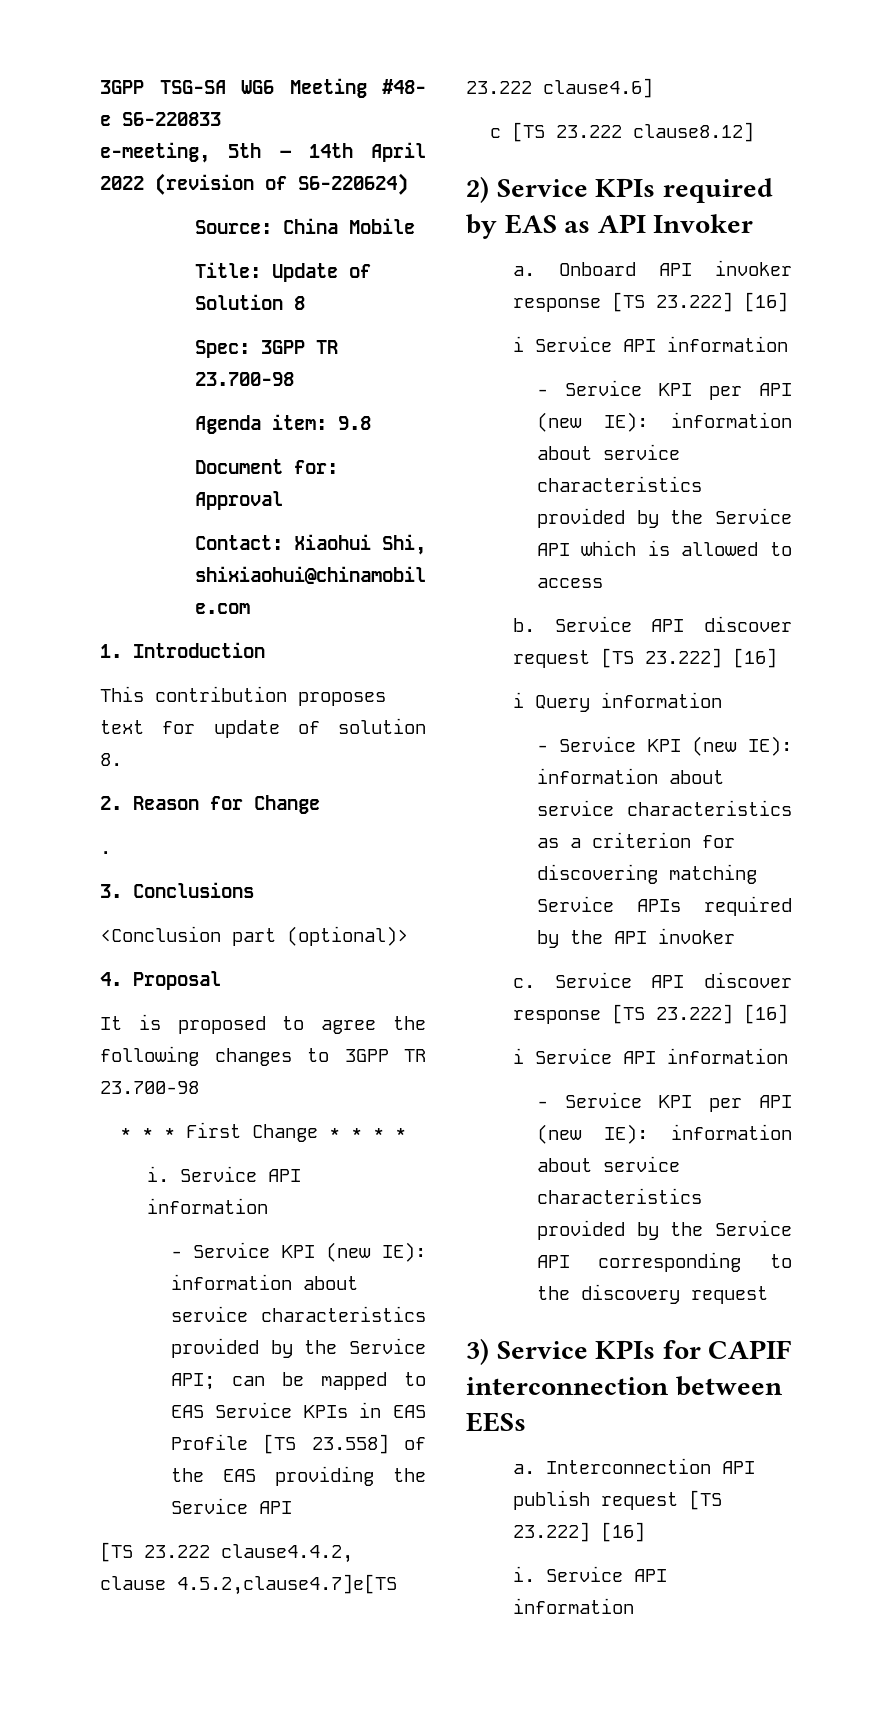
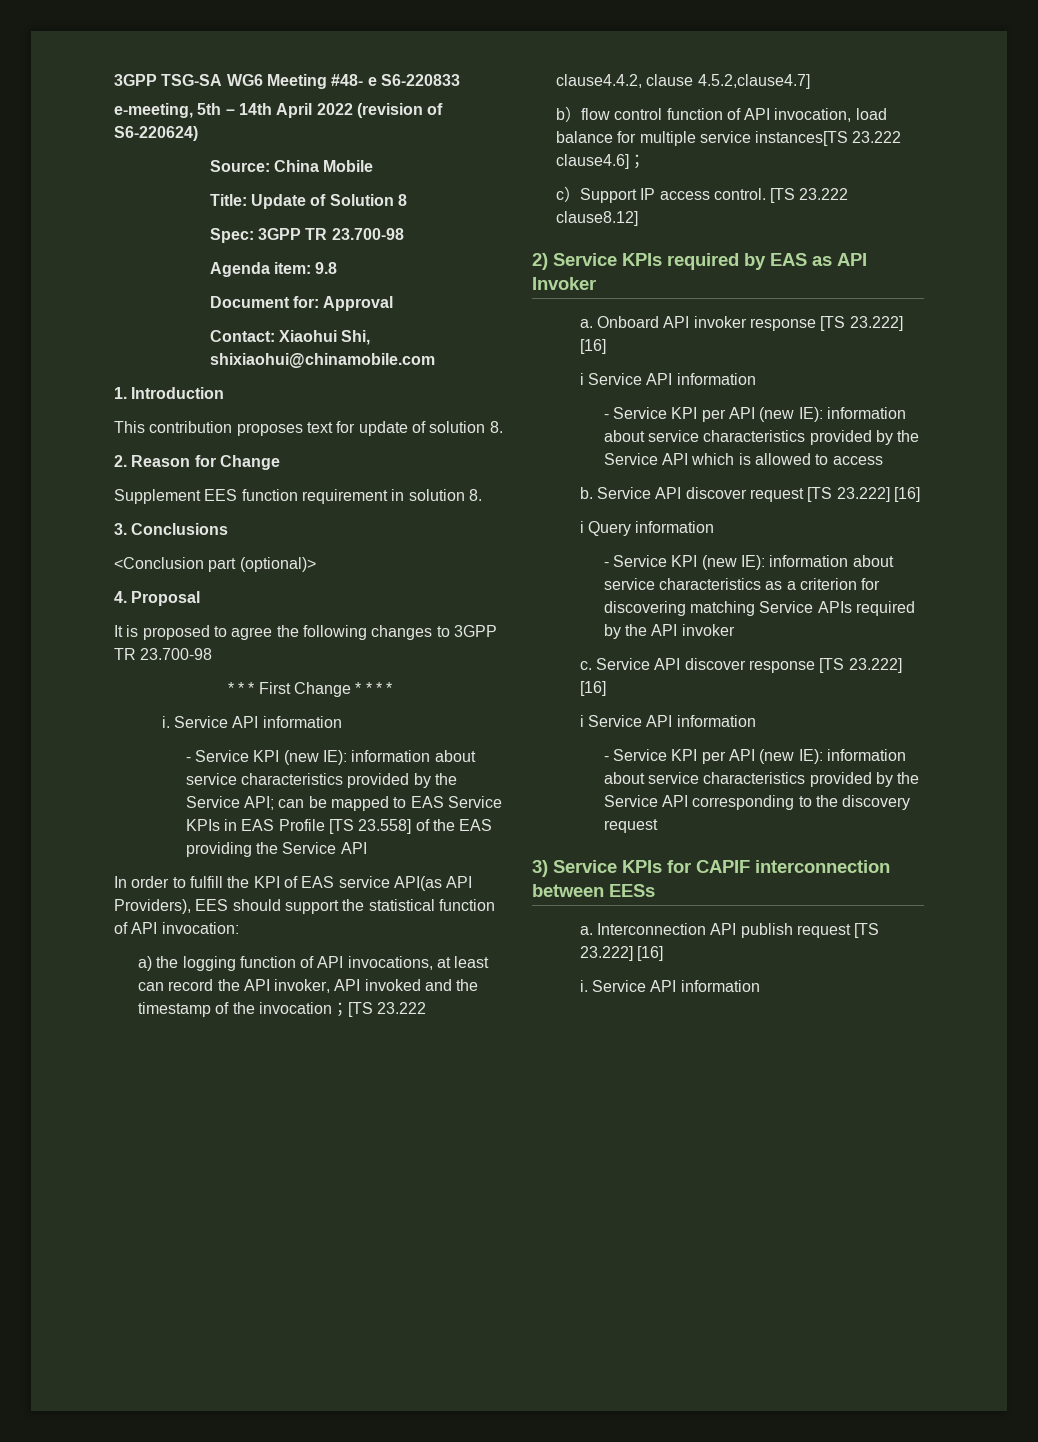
[100,851,111,854] . -> [114,489,482,504] Supplement EES function requirement in solution 8.
[100,1542,353,1563] [100,1574,397,1595] [TS 23.222 clause4.4.2, clause 4.5.2,clause4.7]e[TS -> [114,876,473,891] [114,899,495,914] [114,922,239,934] [137,956,490,971] [137,979,479,993] [137,1002,427,1017] [555,74,810,89] [555,106,887,122] [555,131,849,146] In order to fulfill the KPI of EAS service API(as API Providers), EES should support the statistical function of API invocation: // a) the logging function of API invocations, at least can record the API invoker, API invoked and the timestamp of the invocation；[TS 23.222 clause4.4.2, clause 4.5.2,clause4.7] // b）flow control function of API invocation, load balance for multiple service instances[TS
(653, 88) none -> [628,154,645,169] ；
(501, 133) none -> [563,186,766,203] ）Support IP access control.

